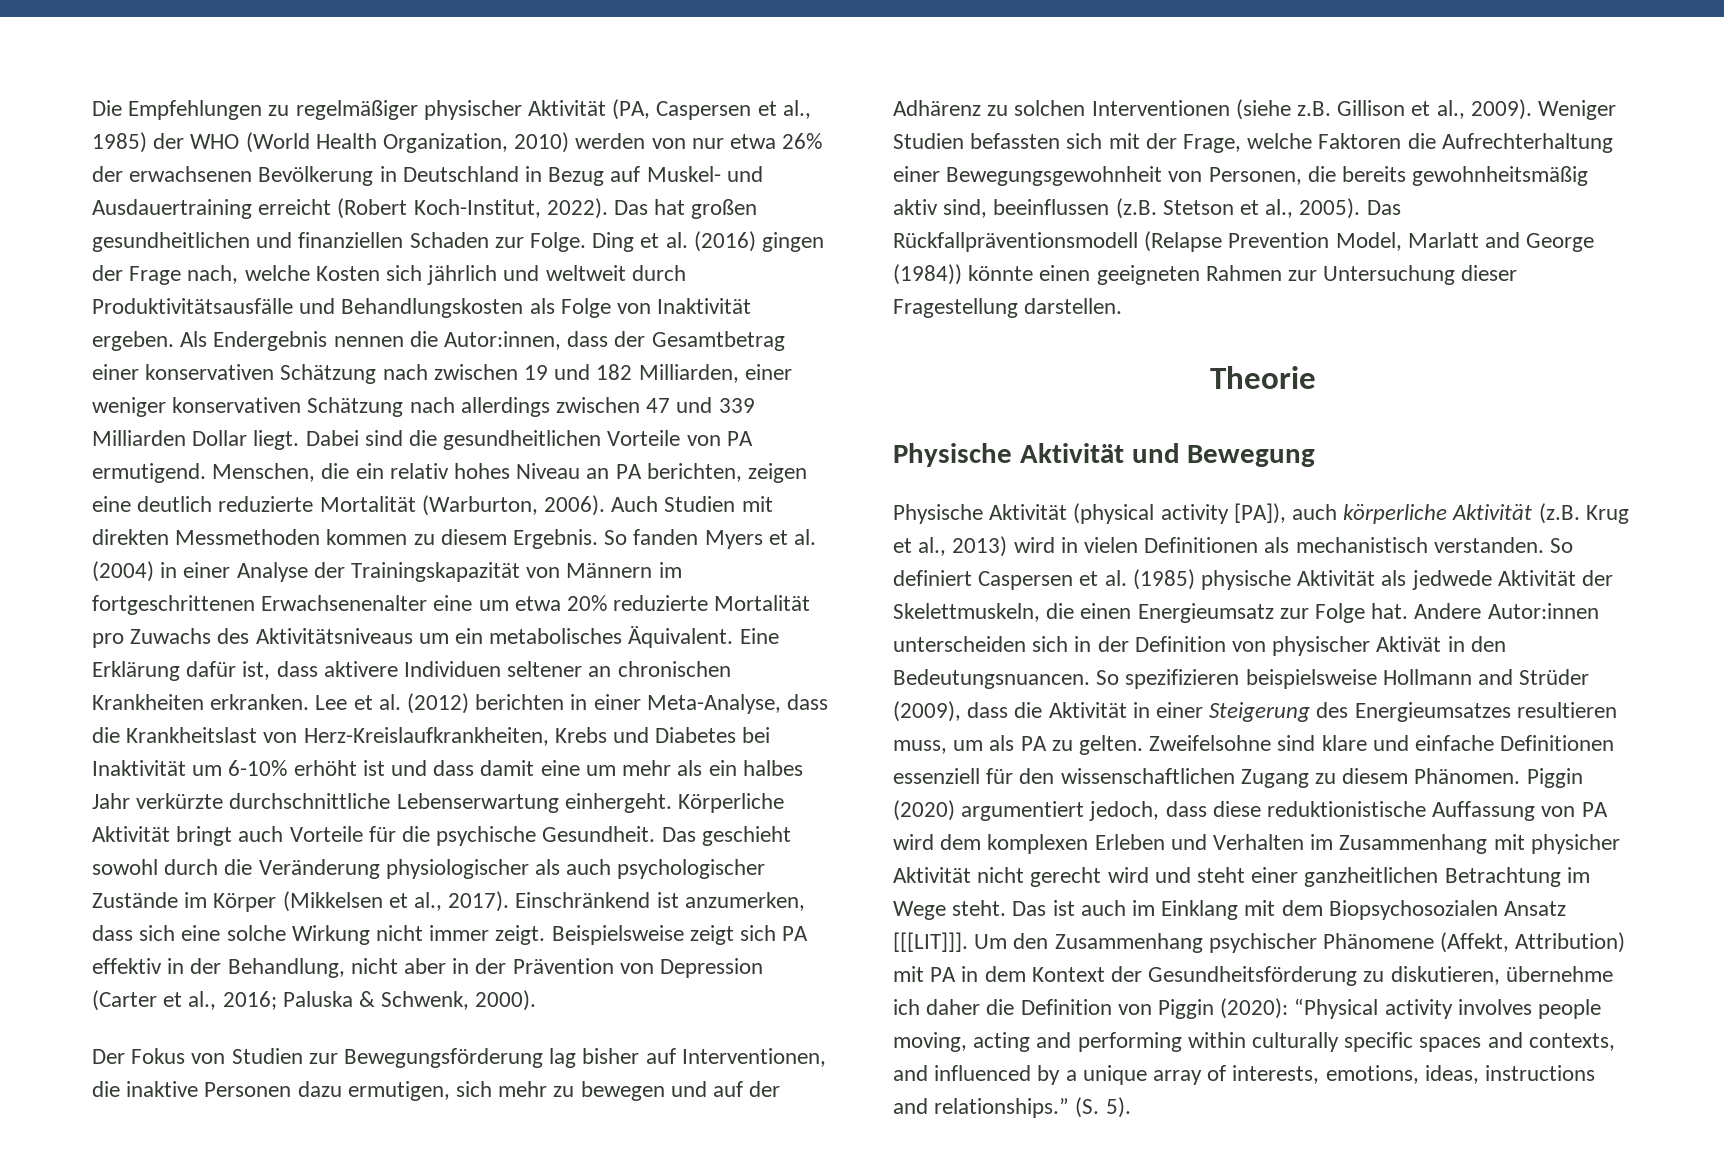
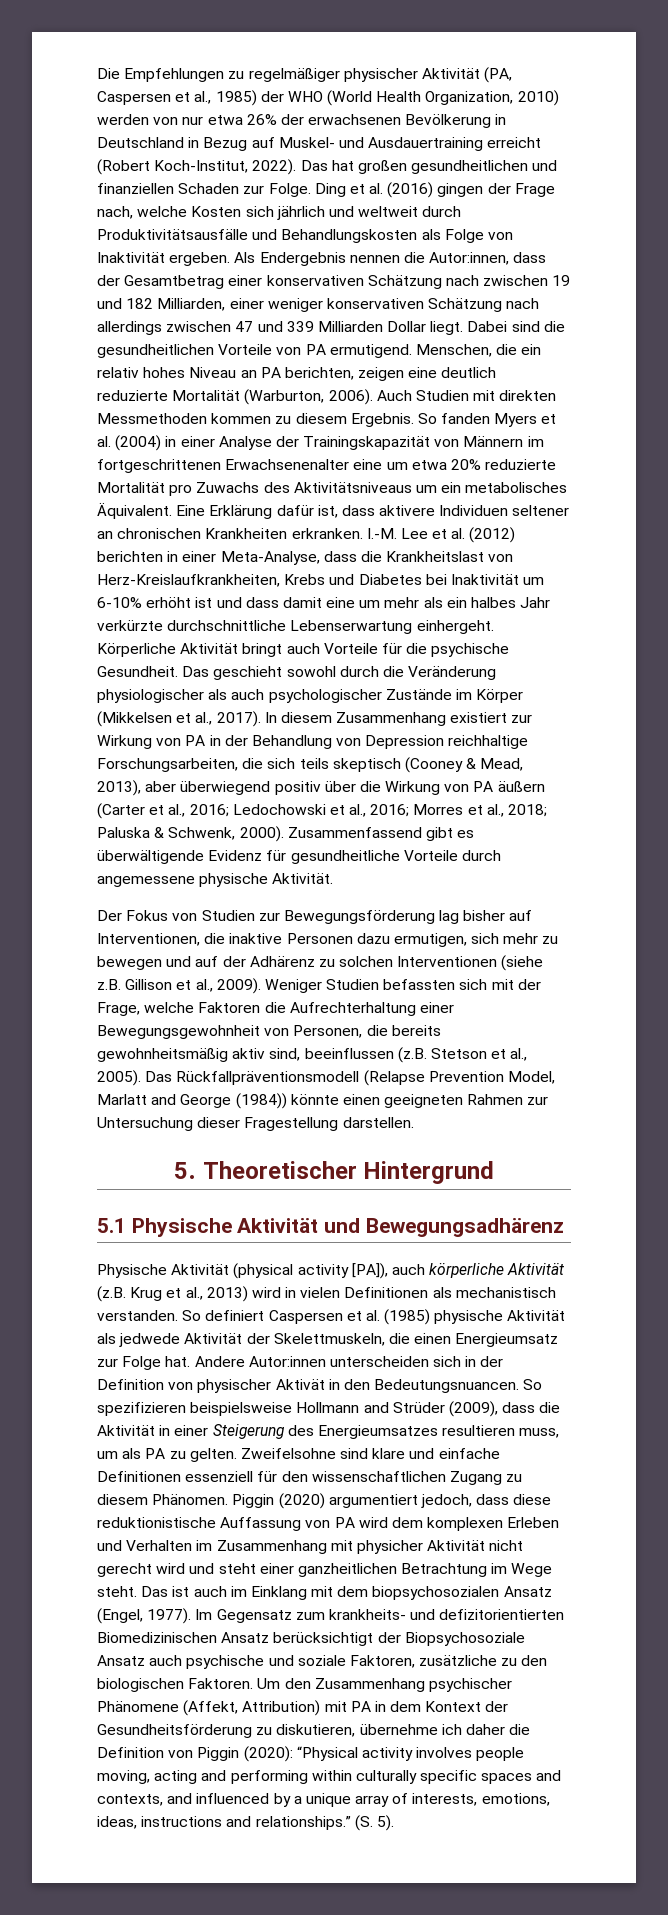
(310, 702) none -> [366,528,397,539] I.-M.
[515,892,805,911] [92,925,809,945] [92,958,764,978] [92,990,537,1011] Einschränkend ist anzumerken, dass sich eine solche Wirkung nicht immer zeigt. Beispielsweise zeigt sich PA effektiv in der Behandlung, nicht aber in der Prävention von Depression (Carter et al., 2016; Paluska & Schwenk, 2000). -> [264,712,533,726] [97,735,529,749] [97,757,524,773] [97,780,545,796] [97,803,548,819] [97,826,475,842] [97,850,501,864] [97,873,334,887] In diesem Zusammenhang existiert zur Wirkung von PA in der Behandlung von Depression reichhaltige Forschungsarbeiten, die sich teils skeptisch (Cooney & Mead, 2013), aber überwiegend positiv über die Wirkung von PA äußern (Carter et al., 2016; Ledochowski et al., 2016; Morres et al., 2018; Paluska & Schwenk, 2000). Zusammenfassend gibt es überwältigende Evidenz für gesundheitliche Vorteile durch angemessene physische Aktivität.
[1209,366,1316,389] Theorie // -> [174,1161,494,1184] [97,1218,126,1233] 5. Theoretischer Hintergrund // 5.1
[1187,445,1316,467] Bewegung -> [365,1218,564,1237] Bewegungsadhärenz
[1328,900,1567,920] [893,932,968,952] Biopsychosozialen Ansatz [[[LIT]]]. -> [372,1586,552,1600] [97,1608,565,1624] [97,1632,525,1646] [97,1655,548,1669] [97,1678,254,1692] biopsychosozialen Ansatz (Engel, 1977). Im Gegensatz zum krankheits- und defizitorientierten Biomedizinischen Ansatz berücksichtigt der Biopsychosoziale Ansatz auch psychische und soziale Faktoren, zusätzliche zu den biologischen Faktoren.

